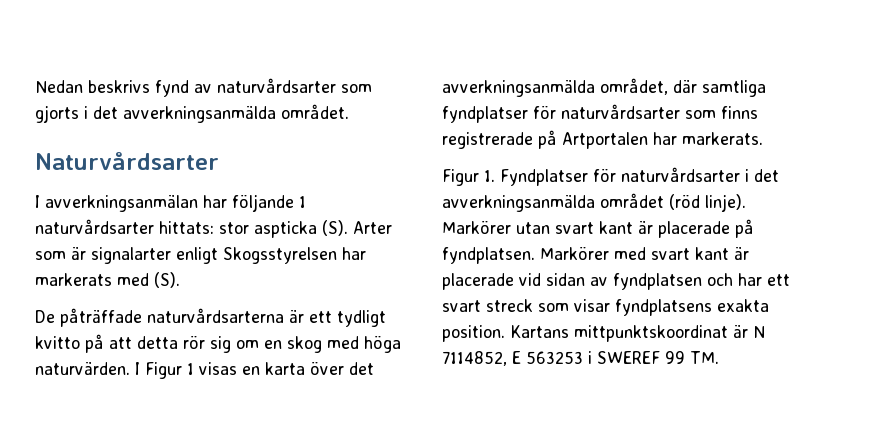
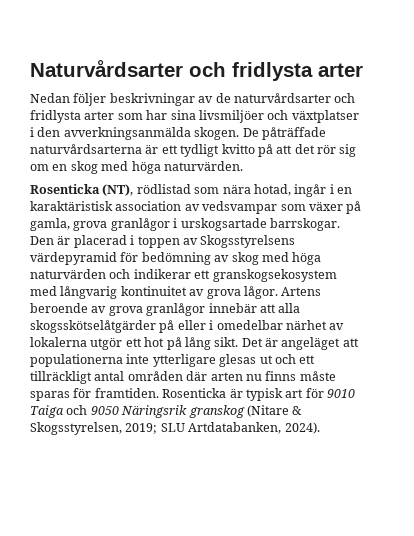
[35,78,372,97] [35,104,349,123] [35,152,219,170] [35,194,306,212] [35,219,392,238] [35,247,366,264] [35,272,180,288] Nedan beskrivs fynd av naturvårdsarter som gjorts i det avverkningsanmälda området. // Naturvårdsarter // I avverkningsanmälan har följande 1 naturvårdsarter hittats: stor aspticka (S). Arter som är signalarter enligt Skogsstyrelsen har markerats med (S). // -> [30,60,363,81] [30,93,356,106] [30,110,359,123] [30,127,240,140] Naturvårdsarter och fridlysta arter // Nedan följer beskrivningar av de naturvårdsarter och fridlysta arter som har sina livsmiljöer och växtplatser i den avverkningsanmälda skogen.
[137,336,178,349] detta -> [294,144,315,154] det
[135,361,374,379] [442,78,766,97] [442,104,758,123] [442,130,763,149] [442,167,779,186] [442,193,746,212] [442,219,754,238] [442,246,749,264] [442,273,790,290] [442,299,769,316] [442,325,765,342] [442,351,719,366] I Figur 1 visas en karta över det avverkningsanmälda området, där samtliga fyndplatser för naturvårdsarter som finns registrerade på Artportalen har markerats. // Figur 1. Fyndplatser för naturvårdsarter i det avverkningsanmälda området (röd linje). Markörer utan svart kant är placerade på fyndplatsen. Markörer med svart kant är placerade vid sidan av fyndplatsen och har ett svart streck som visar fyndplatsens exakta position. Kartans mittpunktskoordinat är N 7114852, E 563253 i SWEREF 99 TM. -> [30,184,352,197] [30,201,362,214] [30,218,340,231] [30,235,296,248] [30,252,322,265] [30,269,337,282] [30,286,322,299] [30,303,301,316] [30,320,345,333] [30,337,359,350] [30,354,316,367] [30,371,336,384] [30,388,355,401] [30,405,303,418] [30,422,320,435] // Rosenticka (NT), rödlistad som nära hotad, ingår i en karaktäristisk association av vedsvampar som växer på gamla, grova granlågor i urskogsartade barrskogar. Den är placerad i toppen av Skogsstyrelsens värdepyramid för bedömning av skog med höga naturvärden och indikerar ett granskogsekosystem med långvarig kontinuitet av grova lågor. Artens beroende av grova granlågor innebär att alla skogsskötselåtgärder på eller i omedelbar närhet av lokalerna utgör ett hot på lång sikt. Det är angeläget att populationerna inte ytterligare glesas ut och ett tillräckligt antal områden där arten nu finns måste sparas för framtiden. Rosenticka är typisk art för 9010 Taiga och 9050 Näringsrik granskog (Nitare & Skogsstyrelsen, 2019; SLU Artdatabanken, 2024).

